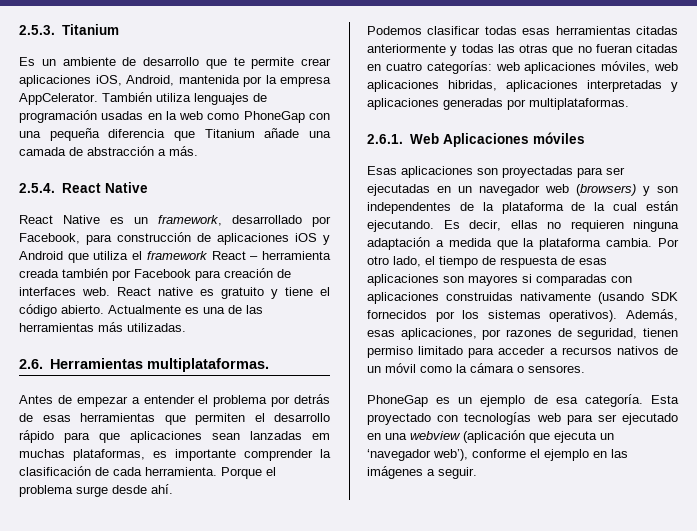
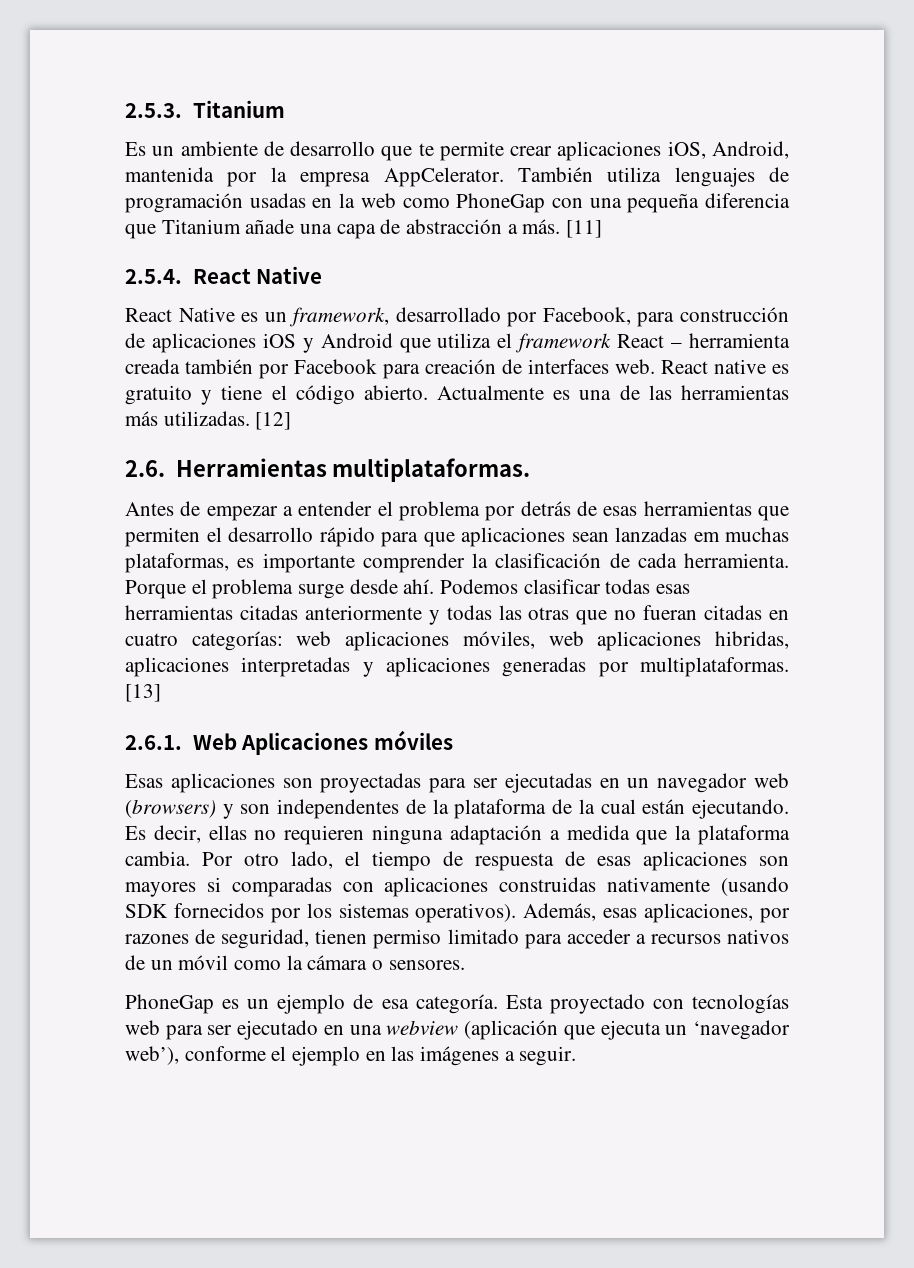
[19,147,66,156] camada -> [336,224,376,239] capa
(198, 151) none -> [566,220,603,238] [11]
(186, 327) none -> [255,412,292,430] [12]
(173, 489) // -> (435, 586) none
(629, 104) none -> [125,684,161,702] [13]

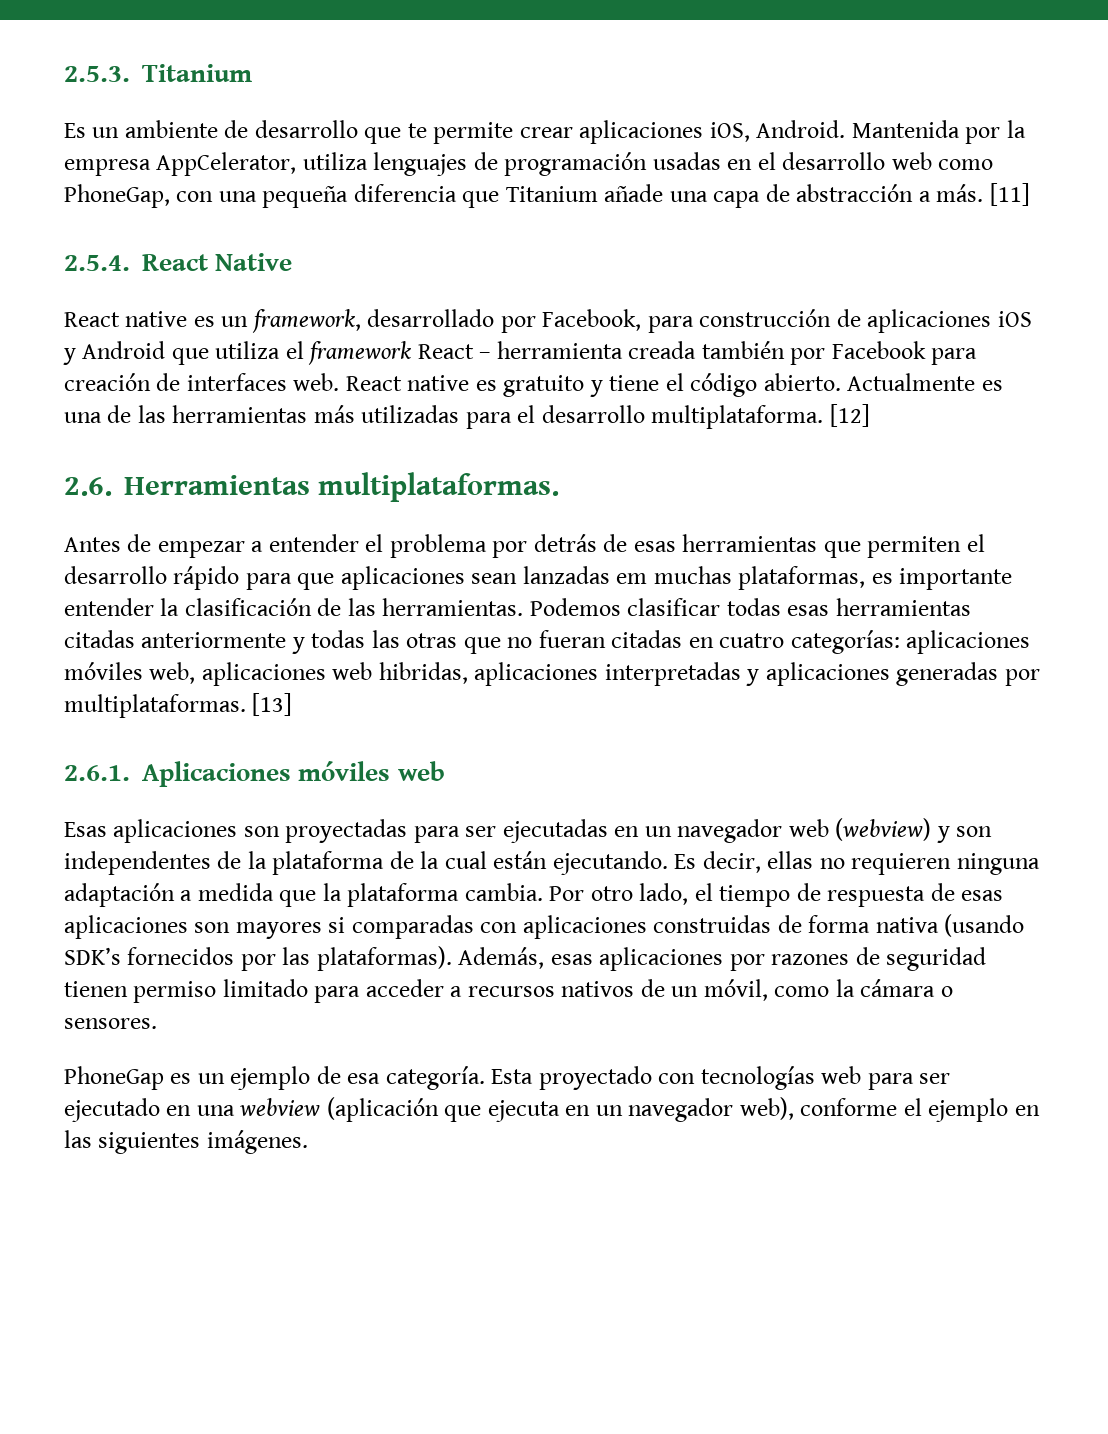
[711,141,789,159] [125,167,214,182] Android, mantenida -> [756,120,960,138] Android. Mantenida
[383,167,593,187] AppCelerator. También -> [156,152,297,176] AppCelerator,
[339,193,356,208] la -> [757,152,886,170] el desarrollo
[456,193,546,213] PhoneGap -> [64,184,170,208] PhoneGap,
[178,307,235,322] Native -> [125,311,188,327] native
[163,411,250,426] utilizadas. -> [361,405,824,429] utilizadas para el desarrollo multiplataforma.
[362,553,465,573] comprender -> [64,598,154,616] entender
[637,553,789,568] [125,579,435,599] cada herramienta. Porque el problema surge desde ahí. -> [347,598,524,616] las herramientas.
[296,631,702,651] web aplicaciones móviles, web aplicaciones -> [906,630,1031,654] [64,662,373,686] aplicaciones móviles web, aplicaciones web
[192,733,237,750] Web -> (130, 773) none
(453, 740) none -> [397,761,445,781] web
[125,799,216,818] (browsers) -> [835,818,932,841] (webview)
[607,877,789,896] [125,903,517,923] nativamente (usando SDK fornecidos por los sistemas operativos). -> [777,914,1025,937] [64,946,452,971] de forma nativa (usando SDK’s fornecidos por las plataformas).
[644,903,754,923] aplicaciones, -> [599,947,724,971] aplicaciones
[221,929,310,949] seguridad, -> [886,947,987,971] seguridad
[178,955,229,970] móvil -> [703,979,768,1001] móvil,
[665,1020,790,1040] [125,1046,179,1065] un ‘navegador web’), -> [565,1097,794,1122] en un navegador web),
[420,1046,577,1066] imágenes a seguir. -> [98,1130,308,1154] siguientes imágenes.

